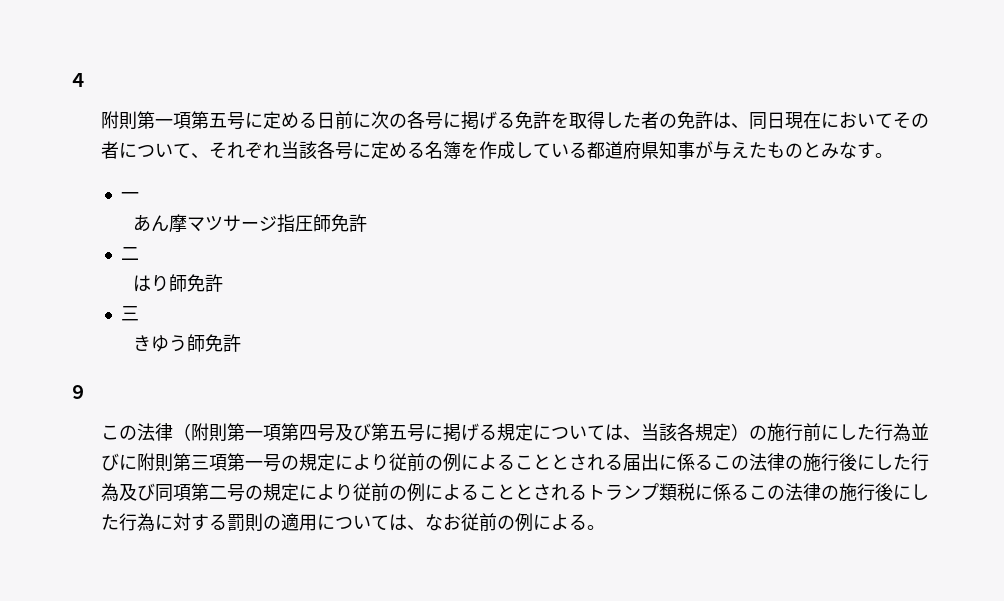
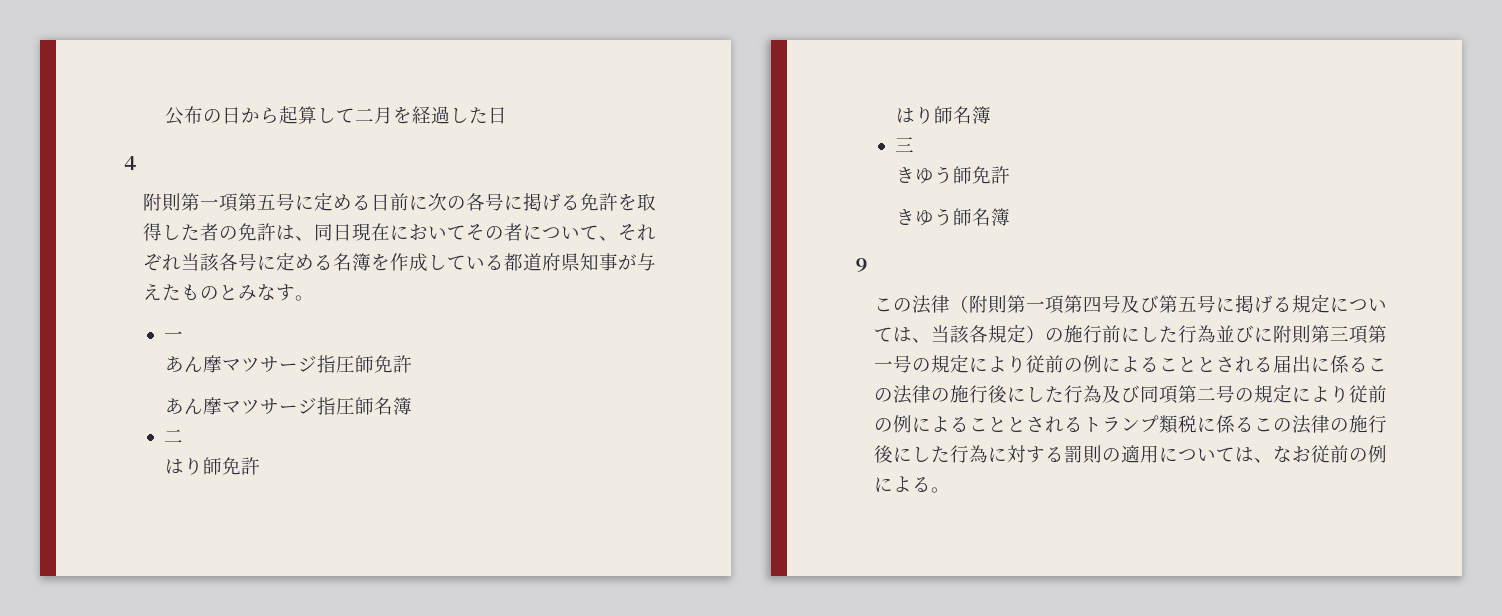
(69, 80) none -> [165,106,508,125] 公布の日から起算して二月を経過した日 //
(368, 223) none -> [165,397,413,415] // あん摩マツサージ指圧師名簿
(224, 283) none -> [896,106,992,124] // はり師名簿
(242, 343) none -> [896,208,1011,226] // きゆう師名簿

